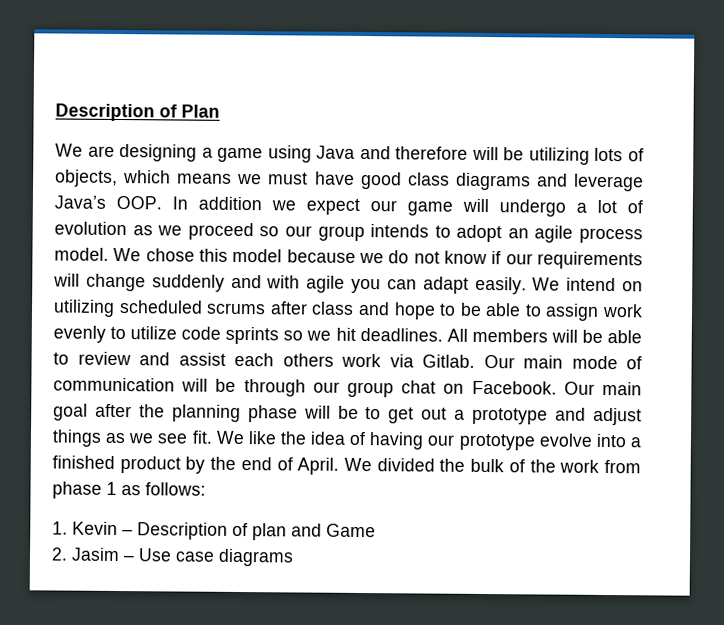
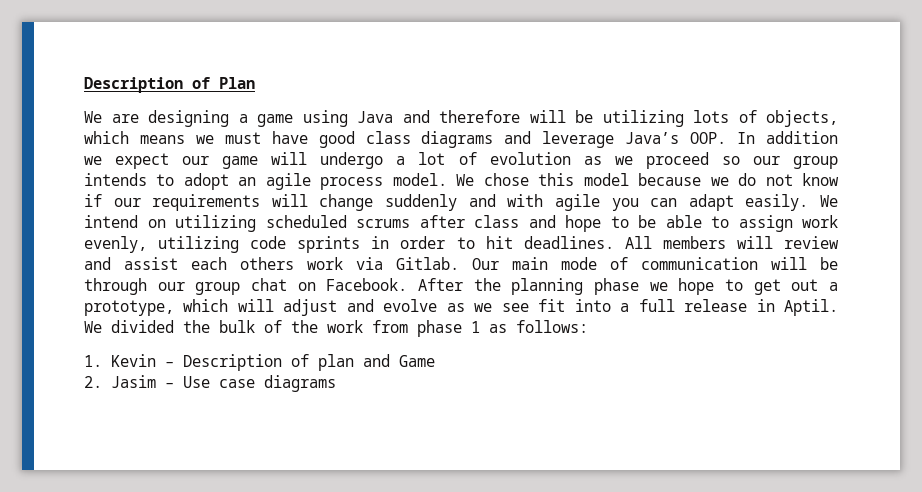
[53,325,332,345] evenly to utilize code sprints so we -> [84,236,475,253] evenly, utilizing code sprints in order to
[581,329,643,344] [53,352,69,365] be able to -> (773, 242) none
[563,381,642,396] [53,403,132,421] Our main goal after -> [418,278,463,291] After
[303,405,359,419] will be -> [649,278,715,295] we hope
[472,407,642,426] [52,429,641,451] [52,455,340,475] prototype and adjust things as we see fit. We like the idea of having our prototype evolve into a finished product by the end of April. -> [84,299,838,316] prototype, which will adjust and evolve as we see fit into a full release in Aptil.

